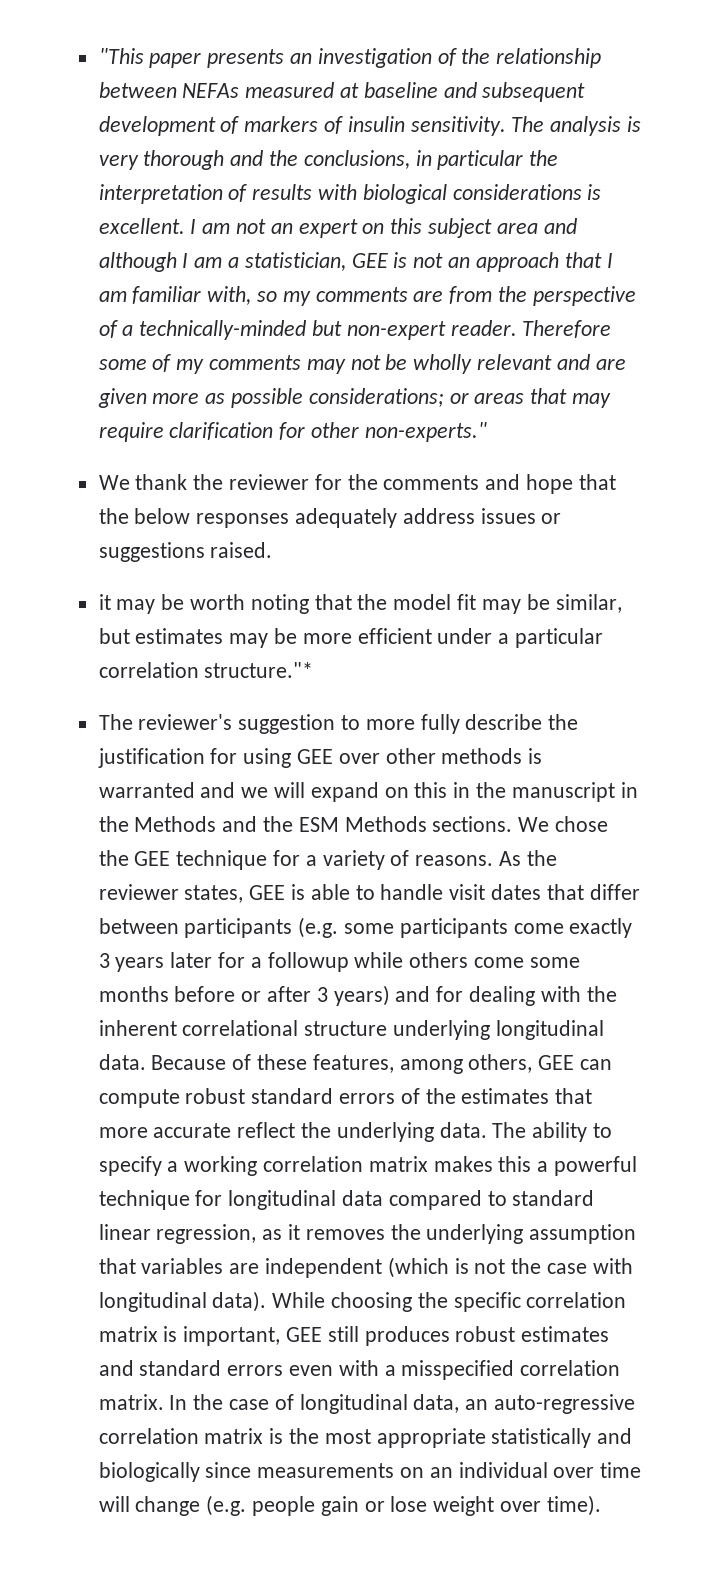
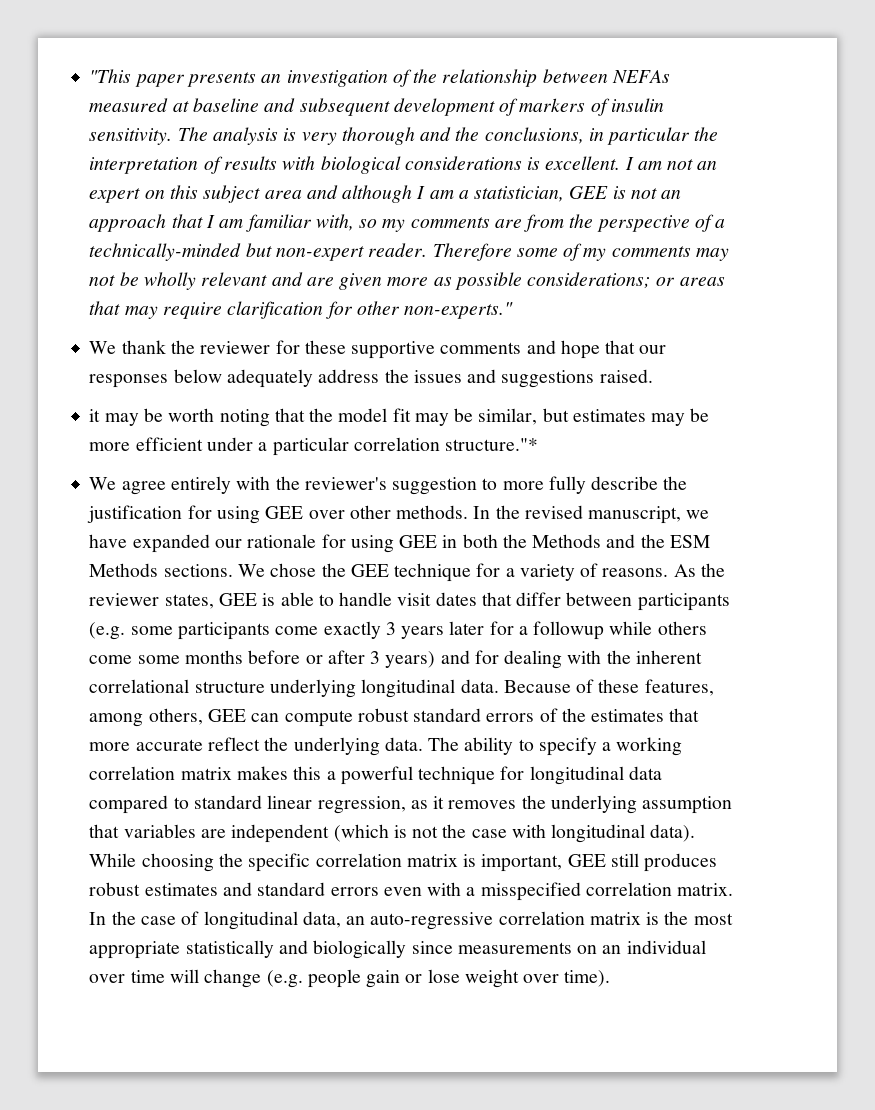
[347,474,378,490] the -> [304,340,436,359] these supportive
[98,508,562,528] the below responses adequately address issues or -> [639,345,667,354] [89,369,497,388] our responses below adequately address the issues and
[98,714,133,730] The -> [89,476,300,495] We agree entirely with the
[441,748,543,764] [98,782,638,802] methods is warranted and we will expand on this in the manuscript in -> [396,505,710,524] [89,534,498,553] methods. In the revised manuscript, we have expanded our rationale for using GEE in both

